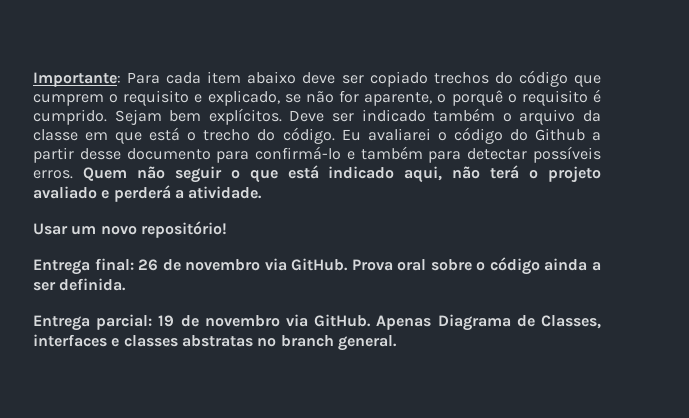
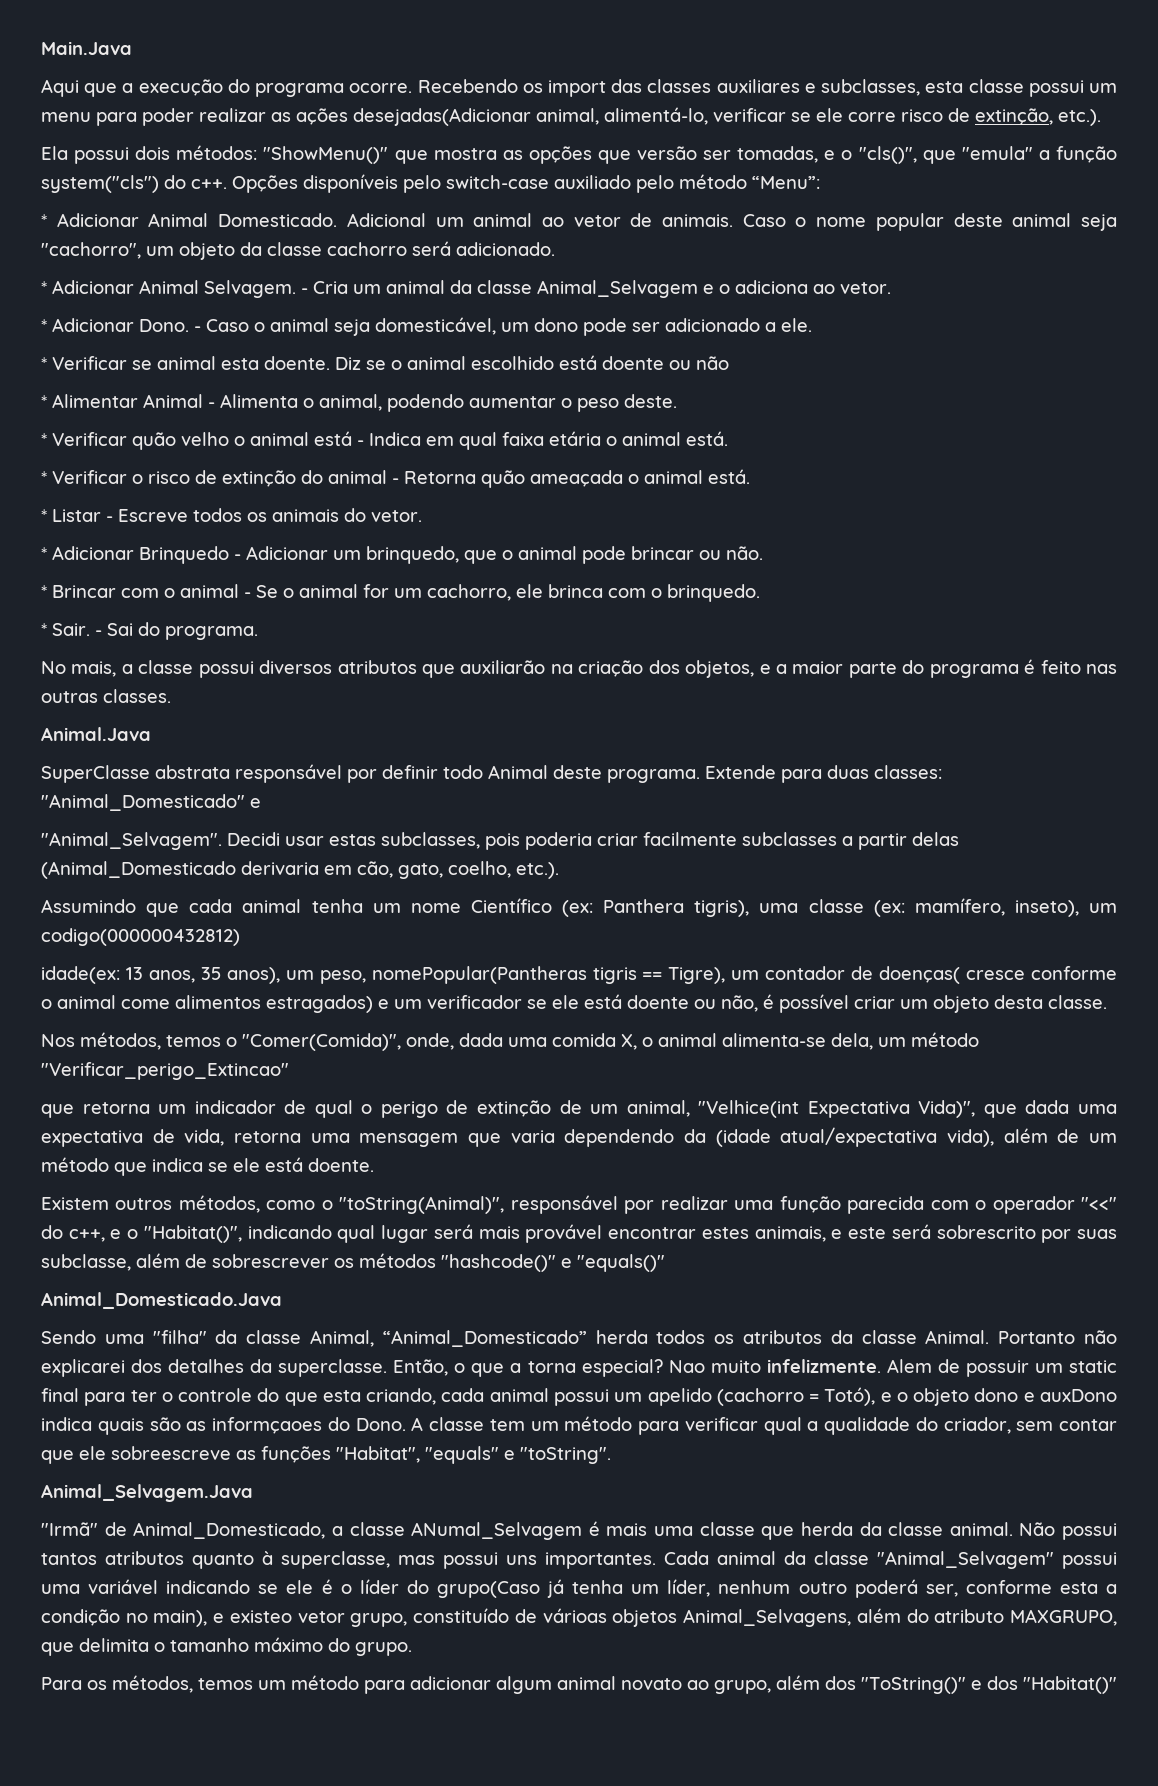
[33,70,601,87] [33,89,601,106] [33,108,602,125] [33,127,601,144] [33,146,601,163] [33,165,602,183] [33,185,263,202] [33,221,227,238] [33,257,602,275] [33,278,127,291] [33,314,601,331] [33,334,397,351] Importante: Para cada item abaixo deve ser copiado trechos do código que cumprem o requisito e explicado, se não for aparente, o porquê o requisito é cumprido. Sejam bem explícitos. Deve ser indicado também o arquivo da classe em que está o trecho do código. Eu avaliarei o código do Github a partir desse documento para confirmá-lo e também para detectar possíveis erros. Quem não seguir o que está indicado aqui, não terá o projeto avaliado e perderá a atividade. // Usar um novo repositório! // Entrega final: 26 de novembro via GitHub. Prova oral sobre o código ainda a ser definida. // Entrega parcial: 19 de novembro via GitHub. Apenas Diagrama de Classes, interfaces e classes abstratas no branch general. -> [41,41,132,55] [41,79,1117,97] [41,107,1101,126] [41,145,1117,164] [41,174,820,193] [41,213,1118,231] [41,241,555,260] [41,280,891,298] [41,317,812,336] [41,355,729,370] [41,394,677,412] [41,431,728,450] [41,469,750,488] [41,508,422,522] [41,546,763,564] [41,584,760,602] [41,622,258,640] [41,659,1118,678] [41,689,171,703] [41,727,151,741] [41,764,942,783] [41,794,261,811] [41,832,959,850] [41,861,559,879] [41,898,1117,917] [41,928,240,946] [41,966,1117,984] [41,994,1107,1013] [41,1032,979,1051] [41,1062,289,1080] [41,1100,1117,1118] [41,1127,1117,1147] [41,1157,374,1176] [41,1195,1118,1214] [41,1224,1117,1243] [41,1253,665,1272] [41,1292,282,1309] [41,1330,1117,1347] [41,1359,1117,1377] [41,1387,1117,1406] [41,1416,1117,1435] [41,1446,611,1464] [41,1484,253,1502] [41,1521,1117,1540] [41,1551,1117,1569] [41,1579,1118,1598] [41,1608,1117,1627] [41,1637,412,1656] [41,1675,1117,1694] Main.Java // Aqui que a execução do programa ocorre. Recebendo os import das classes auxiliares e subclasses, esta classe possui um menu para poder realizar as ações desejadas(Adicionar animal, alimentá-lo, verificar se ele corre risco de extinção, etc.). // Ela possui dois métodos: "ShowMenu()" que mostra as opções que versão ser tomadas, e o "cls()", que "emula" a função system("cls") do c++. Opções disponíveis pelo switch-case auxiliado pelo método “Menu”: // * Adicionar Animal Domesticado. Adicional um animal ao vetor de animais. Caso o nome popular deste animal seja "cachorro", um objeto da classe cachorro será adicionado. // * Adicionar Animal Selvagem. - Cria um animal da classe Animal_Selvagem e o adiciona ao vetor. // * Adicionar Dono. - Caso o animal seja domesticável, um dono pode ser adicionado a ele. // * Verificar se animal esta doente. Diz se o animal escolhido está doente ou não // * Alimentar Animal - Alimenta o animal, podendo aumentar o peso deste. // * Verificar quão velho o animal está - Indica em qual faixa etária o animal está. // * Verificar o risco de extinção do animal - Retorna quão ameaçada o animal está. // * Listar - Escreve todos os animais do vetor. // * Adicionar Brinquedo - Adicionar um brinquedo, que o animal pode brincar ou não. // * Brincar com o animal - Se o animal for um cachorro, ele brinca com o brinquedo. // * Sair. - Sai do programa. // No mais, a classe possui diversos atributos que auxiliarão na criação dos objetos, e a maior parte do programa é feito nas outras classes. // Animal.Java // SuperClasse abstrata responsável por definir todo Animal deste programa. Extende para duas classes: "Animal_Domesticado" e // "Animal_Selvagem". Decidi usar estas subclasses, pois poderia criar facilmente subclasses a partir delas (Animal_Domesticado derivaria em cão, gato, coelho, etc.). // Assumindo que cada animal tenha um nome Científico (ex: Panthera tigris), uma classe (ex: mamífero, inseto), um codigo(000000432812) // idade(ex: 13 anos, 35 anos), um peso, nomePopular(Pantheras tigris == Tigre), um contador de doenças( cresce conforme o animal come alimentos estragados) e um verificador se ele está doente ou não, é possível criar um objeto desta classe. // Nos métodos, temos o "Comer(Comida)", onde, dada uma comida X, o animal alimenta-se dela, um método "Verificar_perigo_Extincao" // que retorna um indicador de qual o perigo de extinção de um animal, "Velhice(int Expectativa Vida)", que dada uma expectativa de vida, retorna uma mensagem que varia dependendo da (idade atual/expectativa vida), além de um método que indica se ele está doente. // Existem outros métodos, como o "toString(Animal)", responsável por realizar uma função parecida com o operador "<<" do c++, e o "Habitat()", indicando qual lugar será mais provável encontrar estes animais, e este será sobrescrito por suas subclasse, além de sobrescrever os métodos "hashcode()" e "equals()" // Animal_Domesticado.Java // Sendo uma "filha" da classe Animal, “Animal_Domesticado” herda todos os atributos da classe Animal. Portanto não explicarei dos detalhes da superclasse. Então, o que a torna especial? Nao muito infelizmente. Alem de possuir um static final para ter o controle do que esta criando, cada animal possui um apelido (cachorro = Totó), e o objeto dono e auxDono indica quais são as informçaoes do Dono. A classe tem um método para verificar qual a qualidade do criador, sem contar que ele sobreescreve as funções "Habitat", "equals" e "toString". // Animal_Selvagem.Java // "Irmã" de Animal_Domesticado, a classe ANumal_Selvagem é mais uma classe que herda da classe animal. Não possui tantos atributos quanto à superclasse, mas possui uns importantes. Cada animal da classe "Animal_Selvagem" possui uma variável indicando se ele é o líder do grupo(Caso já tenha um líder, nenhum outro poderá ser, conforme esta a condição no main), e existeo vetor grupo, constituído de várioas objetos Animal_Selvagens, além do atributo MAXGRUPO, que delimita o tamanho máximo do grupo. // Para os métodos, temos um método para adicionar algum animal novato ao grupo, além dos "ToString()" e dos "Habitat()"

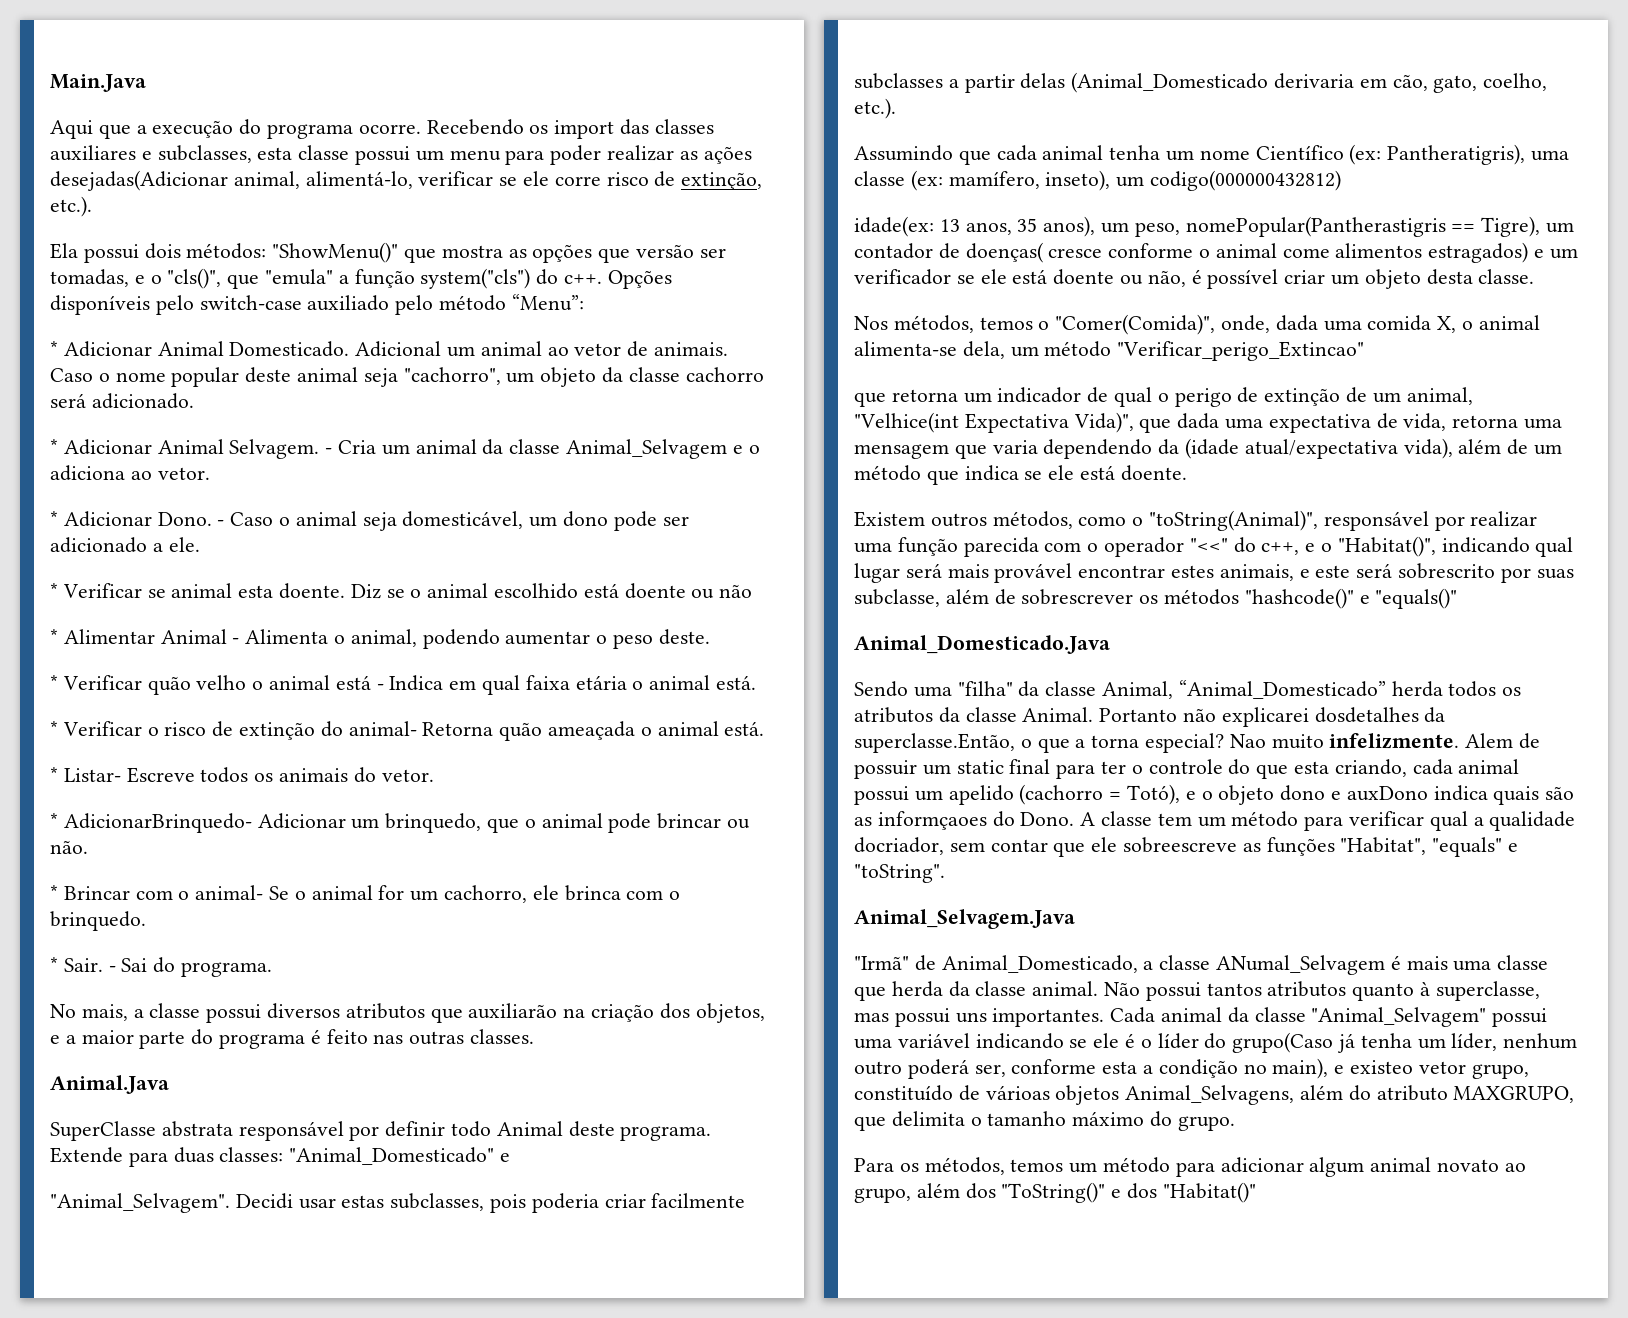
[328,470,399,484] animal - -> [348,721,417,736] animal-
[52,509,113,522] Listar - -> [63,768,121,782] Listar-
[52,546,241,564] Adicionar Brinquedo - -> [63,813,252,833] AdicionarBrinquedo-
[180,584,251,598] animal - -> [195,885,264,900] animal-
[603,899,750,917] Panthera tigris), -> [1387,144,1526,165] Pantheratigris),
[371,966,637,984] nomePopular(Pantheras tigris -> [1185,216,1446,237] nomePopular(Pantherastigris
[131,1359,449,1377] dos detalhes da superclasse. Então, -> [1314,707,1446,723] [854,733,1015,753] dosdetalhes da superclasse.Então,
[915,1417,1011,1434] do criador, -> [854,837,944,855] docriador,

